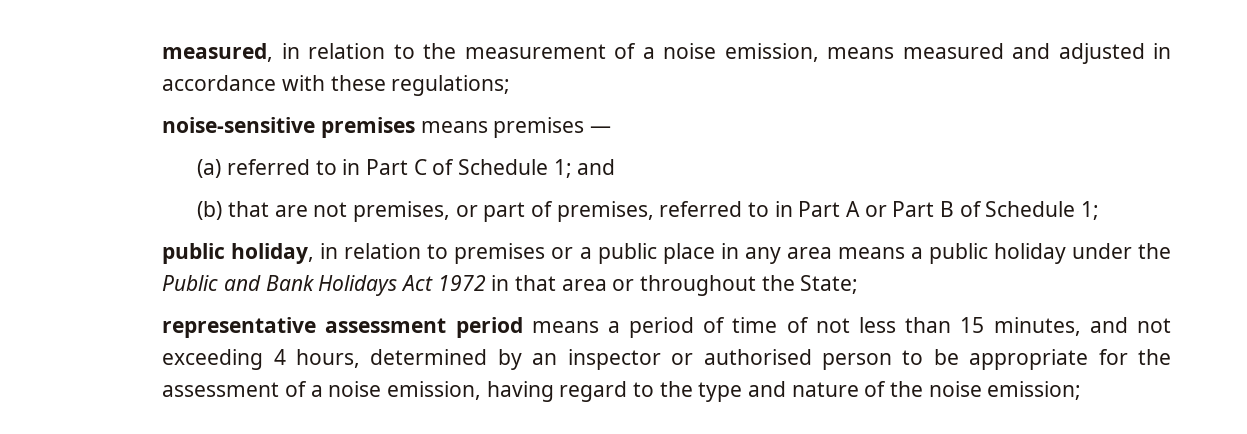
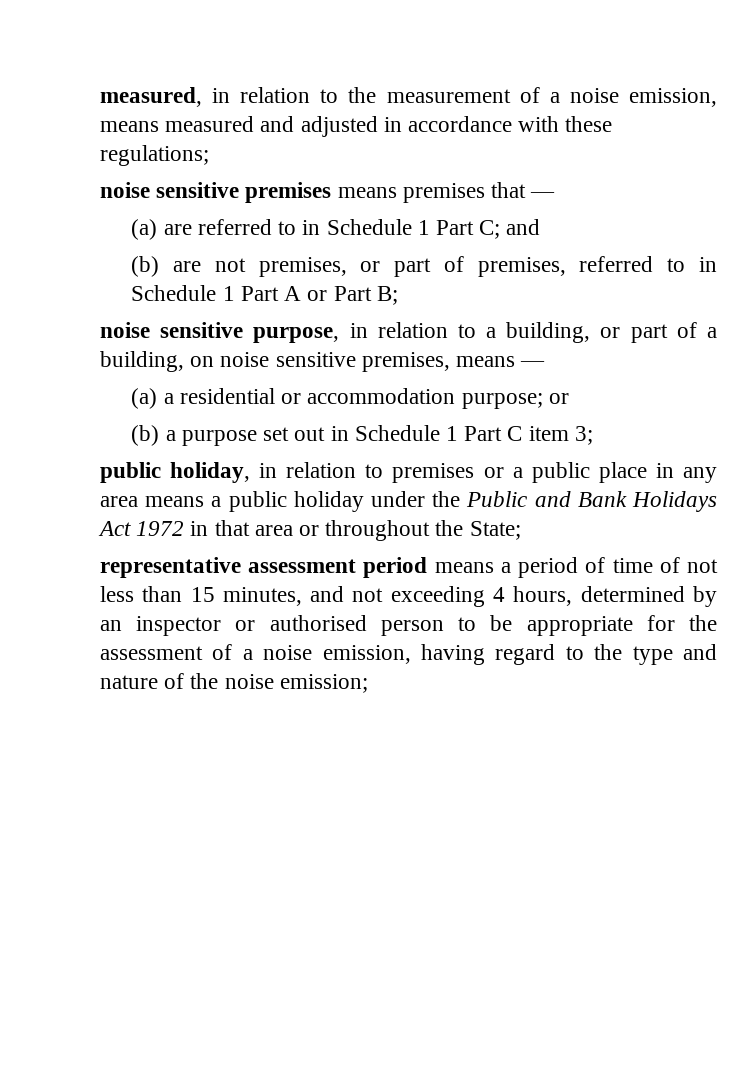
[162,117,316,133] noise-sensitive -> [99,182,240,198] noise sensitive
[589,126,611,133] [197,159,572,178] — // (a) referred to in Part C of Schedule 1; -> [491,182,556,198] [131,219,501,240] that — // (a) are referred to in Schedule 1 Part C;
[227,201,269,217] that -> (160, 266) none
(793, 209) none -> [131,285,235,301] Schedule 1
[939,201,1099,220] B of Schedule 1; -> [376,286,398,305] [99,322,717,343] [99,351,546,372] [131,388,569,409] [131,425,593,446] B; // noise sensitive purpose, in relation to a building, or part of a building, on noise sensitive premises, means — // (a) a residential or accommodation purpose; or // (b) a purpose set out in Schedule 1 Part C item 3;

